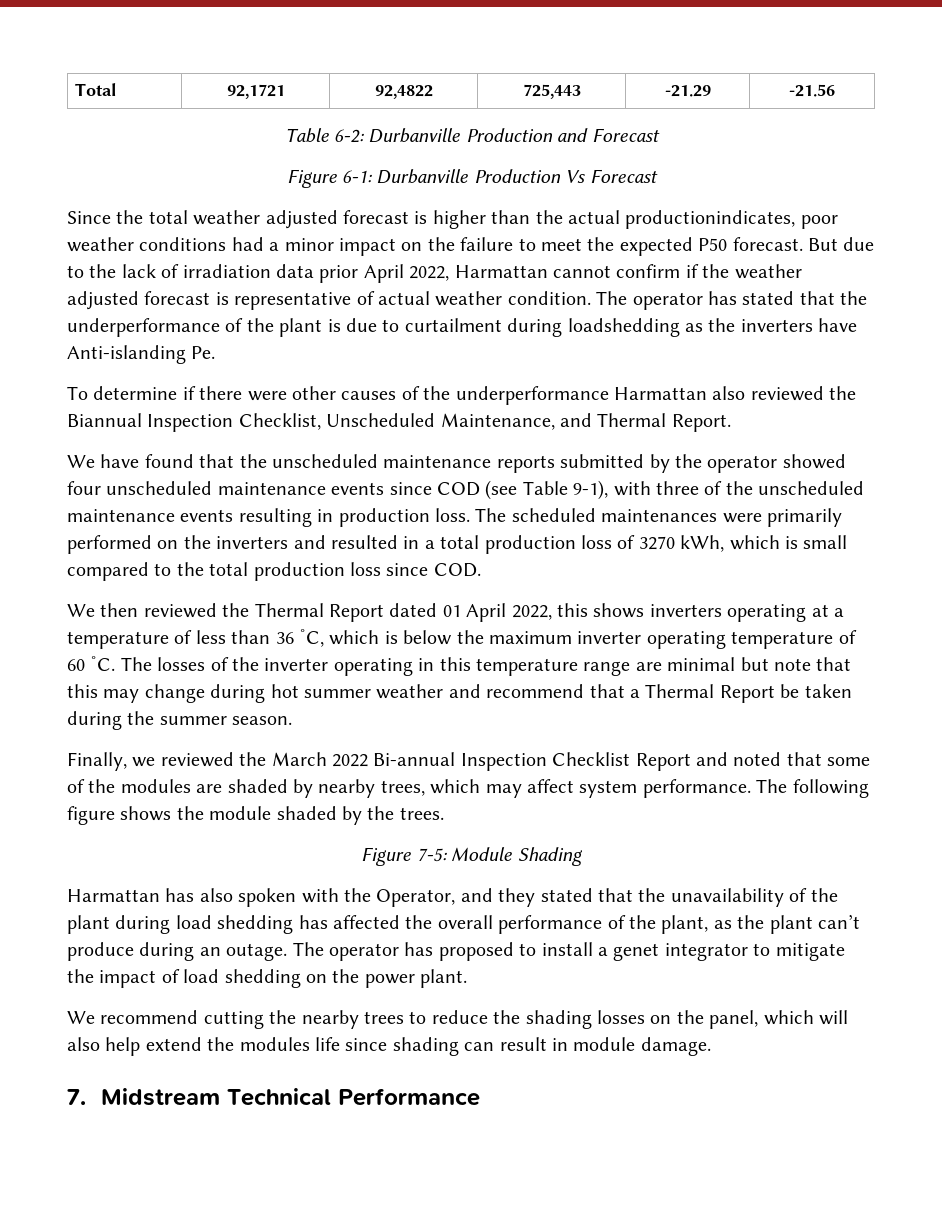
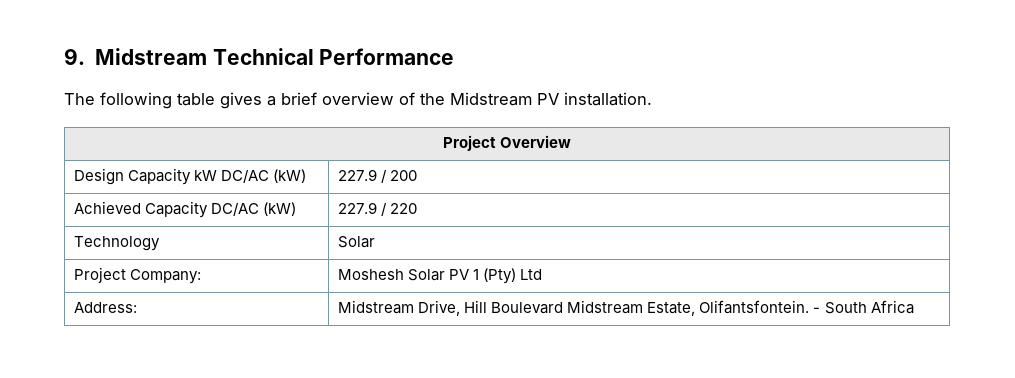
[75,83,117,96] [226,84,285,99] [374,85,433,99] [522,84,581,99] [664,85,711,97] [789,84,835,97] [284,128,660,143] [286,169,658,188] [67,210,838,229] [67,237,875,256] [67,264,802,283] [67,291,868,310] [67,318,858,337] [67,345,216,364] [67,386,857,405] [67,413,731,432] [67,454,846,473] [67,480,865,500] [67,508,842,527] [67,535,848,554] [67,562,481,581] [67,603,844,622] [67,629,857,649] [67,656,852,676] [67,684,852,703] [67,711,293,730] [67,752,871,771] [67,779,869,798] [67,806,444,825] [361,847,583,866] [67,888,838,907] [67,914,860,934] [67,942,845,961] [67,969,468,988] [67,1010,848,1029] [67,1037,711,1056] [67,1088,481,1106] Total | 92,1721 | 92,4822 | 725,443 | -21.29 | -21.56 // Table 6-2: Durbanville Production and Forecast // Figure 6-1: Durbanville Production Vs Forecast // Since the total weather adjusted forecast is higher than the actual productionindicates, poor weather conditions had a minor impact on the failure to meet the expected P50 forecast. But due to the lack of irradiation data prior April 2022, Harmattan cannot confirm if the weather adjusted forecast is representative of actual weather condition. The operator has stated that the underperformance of the plant is due to curtailment during loadshedding as the inverters have Anti-islanding Pe. // To determine if there were other causes of the underperformance Harmattan also reviewed the Biannual Inspection Checklist, Unscheduled Maintenance, and Thermal Report. // We have found that the unscheduled maintenance reports submitted by the operator showed four unscheduled maintenance events since COD (see Table 9-1), with three of the unscheduled maintenance events resulting in production loss. The scheduled maintenances were primarily performed on the inverters and resulted in a total production loss of 3270 kWh, which is small compared to the total production loss since COD. // We then reviewed the Thermal Report dated 01 April 2022, this shows inverters operating at a temperature of less than 36 ˚C, which is below the maximum inverter operating temperature of 60 ˚C. The losses of the inverter operating in this temperature range are minimal but note that this may change during hot summer weather and recommend that a Thermal Report be taken during the summer season. // Finally, we reviewed the March 2022 Bi-annual Inspection Checklist Report and noted that some of the modules are shaded by nearby trees, which may affect system performance. The following figure shows the module shaded by the trees. // Figure 7-5: Module Shading // Harmattan has also spoken with the Operator, and they stated that the unavailability of the plant during load shedding has affected the overall performance of the plant, as the plant can’t produce during an outage. The operator has proposed to install a genet integrator to mitigate the impact of load shedding on the power plant. // We recommend cutting the nearby trees to reduce the shading losses on the panel, which will also help extend the modules life since shading can result in module damage. // 7. Midstream Technical Performance -> [64,48,455,65] [64,92,652,109] [442,135,572,151] [74,168,307,185] [338,169,418,183] [74,201,297,218] [338,202,418,216] [74,236,161,251] [338,236,376,248] [74,267,202,284] [338,268,543,284] [74,302,138,313] [338,300,914,316] 9. Midstream Technical Performance // The following table gives a brief overview of the Midstream PV installation. // Project Overview // Design Capacity kW DC/AC (kW) | 227.9 / 200 // Achieved Capacity DC/AC (kW) | 227.9 / 220 // Technology | Solar // Project Company: | Moshesh Solar PV 1 (Pty) Ltd // Address: | Midstream Drive, Hill Boulevard Midstream Estate, Olifantsfontein. - South Africa

